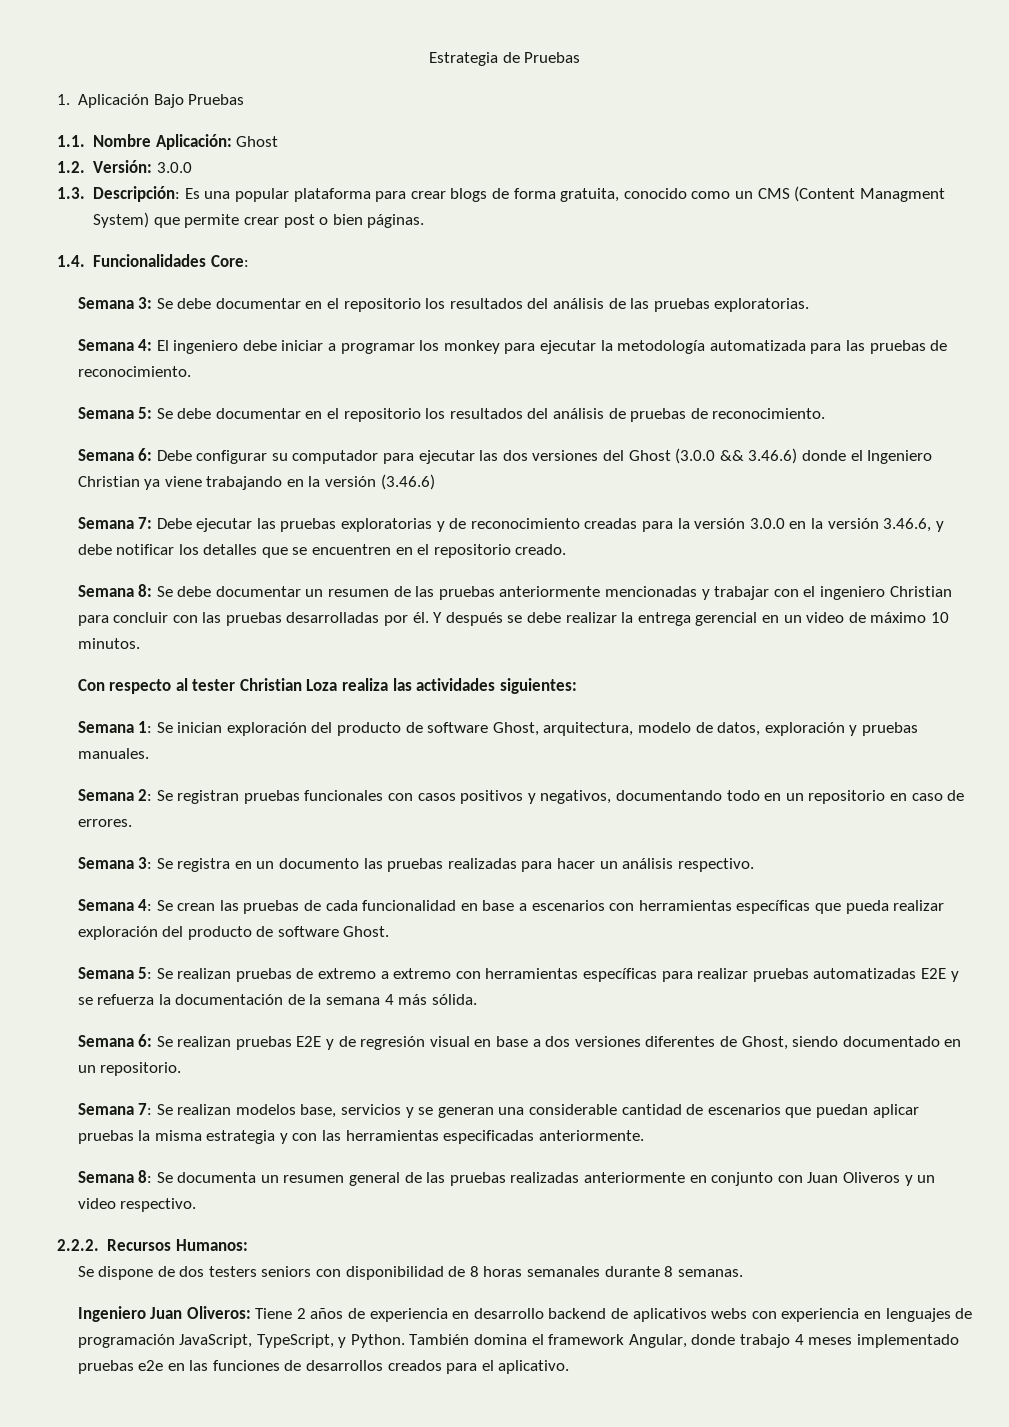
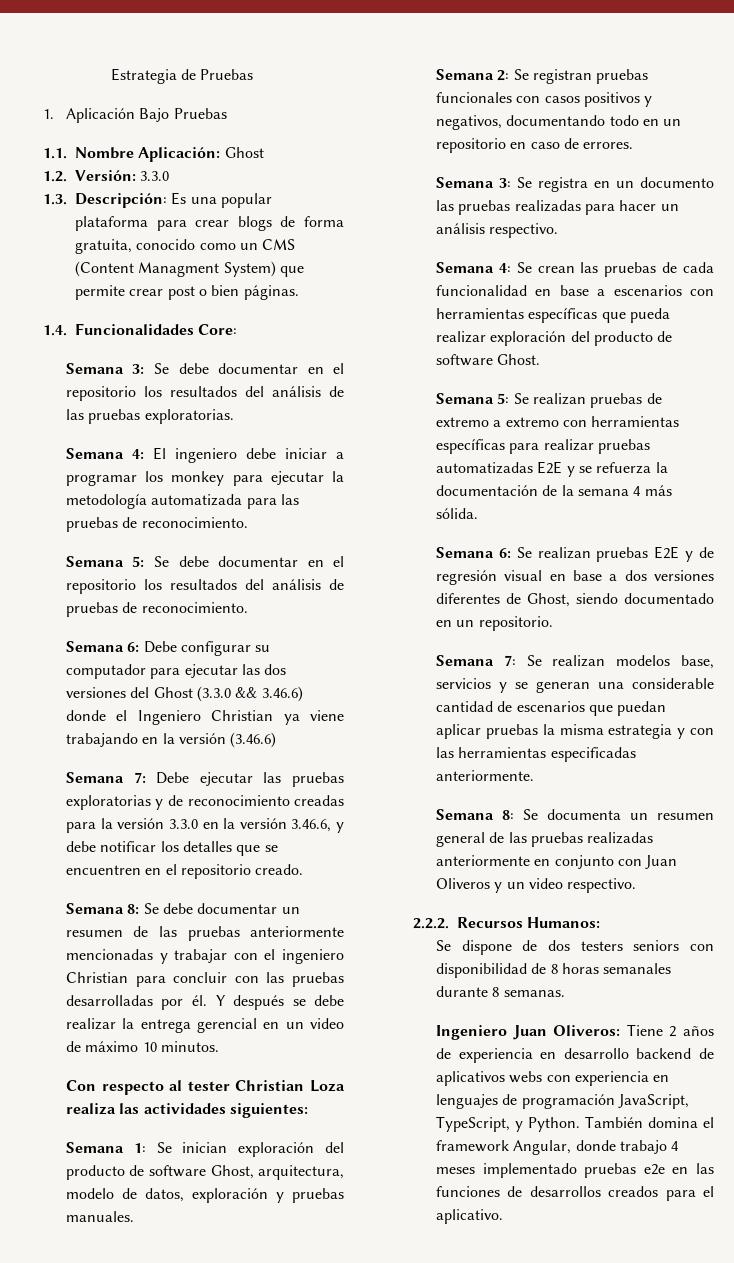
[156,162,192,173] 3.0.0 -> [140,171,170,181] 3.3.0
[675,448,716,464] (3.0.0 -> [196,686,231,702] (3.3.0
[749,518,785,529] 3.0.0 -> [168,819,198,829] 3.3.0

